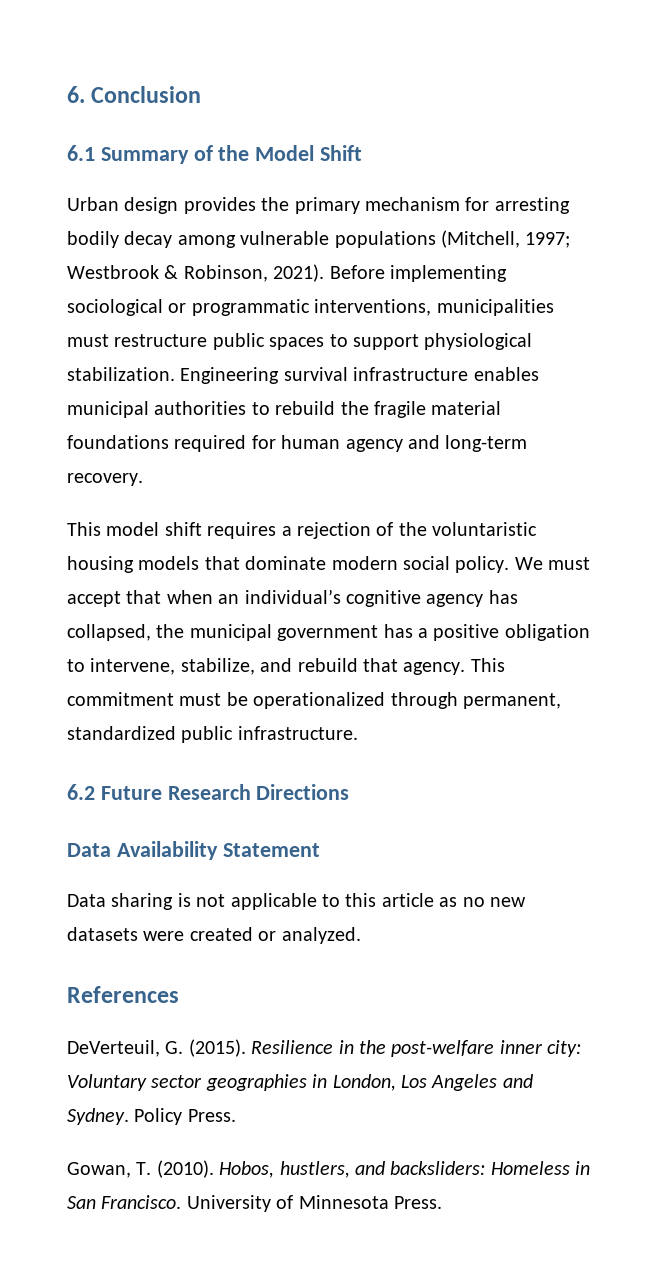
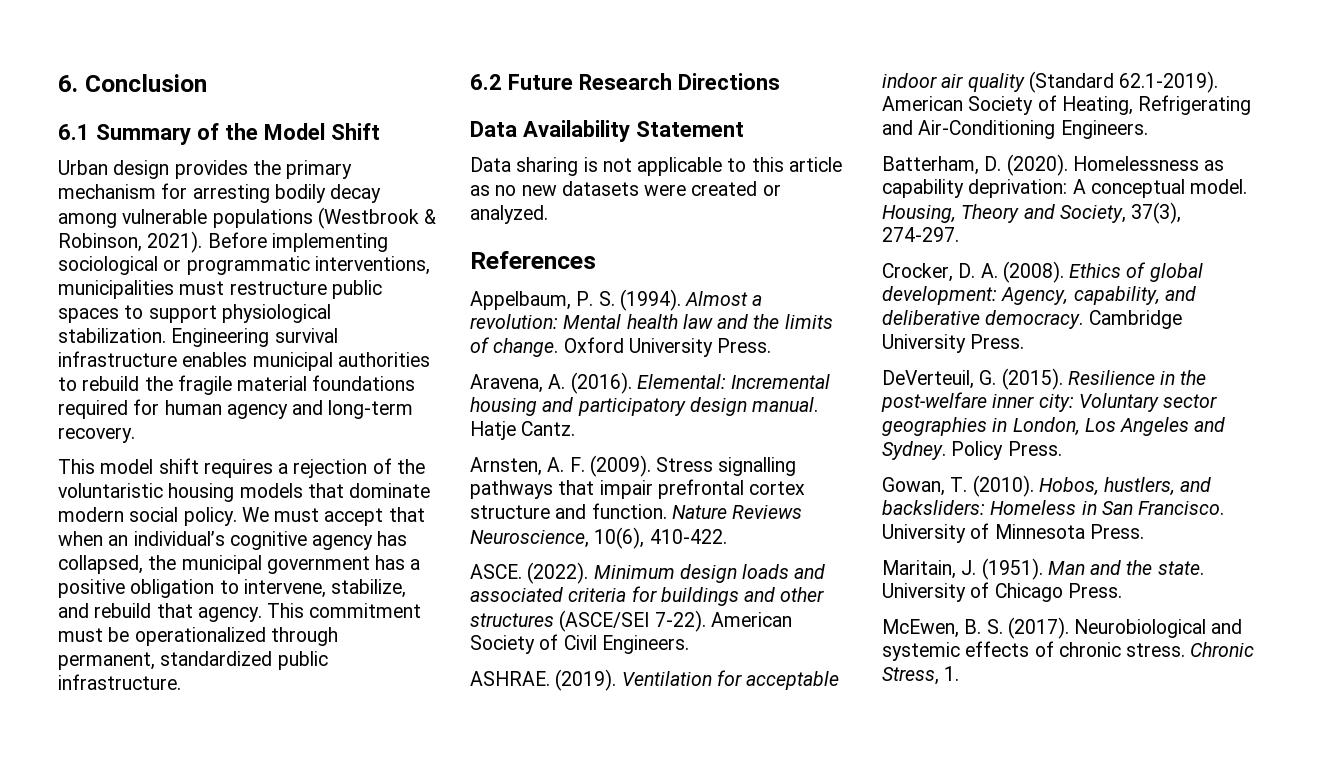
[441,230,571,248] [67,265,159,279] (Mitchell, 1997; Westbrook -> [317,207,419,229] (Westbrook
(179, 994) none -> [470,289,763,311] [470,314,833,329] [470,337,772,357] [470,372,831,394] [470,397,819,416] [470,421,576,440] [470,455,797,477] [470,479,806,499] [470,503,803,519] [470,527,727,549] [470,562,826,584] [470,586,825,606] [470,610,792,632] [470,634,689,654] [470,669,840,691] [882,71,1219,93] [882,95,1252,115] [882,120,1148,139] [882,154,1225,176] [882,179,1248,198] [882,202,1182,224] [882,227,959,242] [882,261,1203,283] [882,286,1196,305] [882,310,1182,329] [882,334,1025,353] // Appelbaum, P. S. (1994). Almost a revolution: Mental health law and the limits of change. Oxford University Press. // Aravena, A. (2016). Elemental: Incremental housing and participatory design manual. Hatje Cantz. // Arnsten, A. F. (2009). Stress signalling pathways that impair prefrontal cortex structure and function. Nature Reviews Neuroscience, 10(6), 410-422. // ASCE. (2022). Minimum design loads and associated criteria for buildings and other structures (ASCE/SEI 7-22). American Society of Civil Engineers. // ASHRAE. (2019). Ventilation for acceptable indoor air quality (Standard 62.1-2019). American Society of Heating, Refrigerating and Air-Conditioning Engineers. // Batterham, D. (2020). Homelessness as capability deprivation: A conceptual model. Housing, Theory and Society, 37(3), 274-297. // Crocker, D. A. (2008). Ethics of global development: Agency, capability, and deliberative democracy. Cambridge University Press.
(442, 1202) none -> [882,558,1204,580] [882,582,1122,602] [882,617,1243,639] [882,641,1255,661] [882,666,960,685] // Maritain, J. (1951). Man and the state. University of Chicago Press. // McEwen, B. S. (2017). Neurobiological and systemic effects of chronic stress. Chronic Stress, 1.

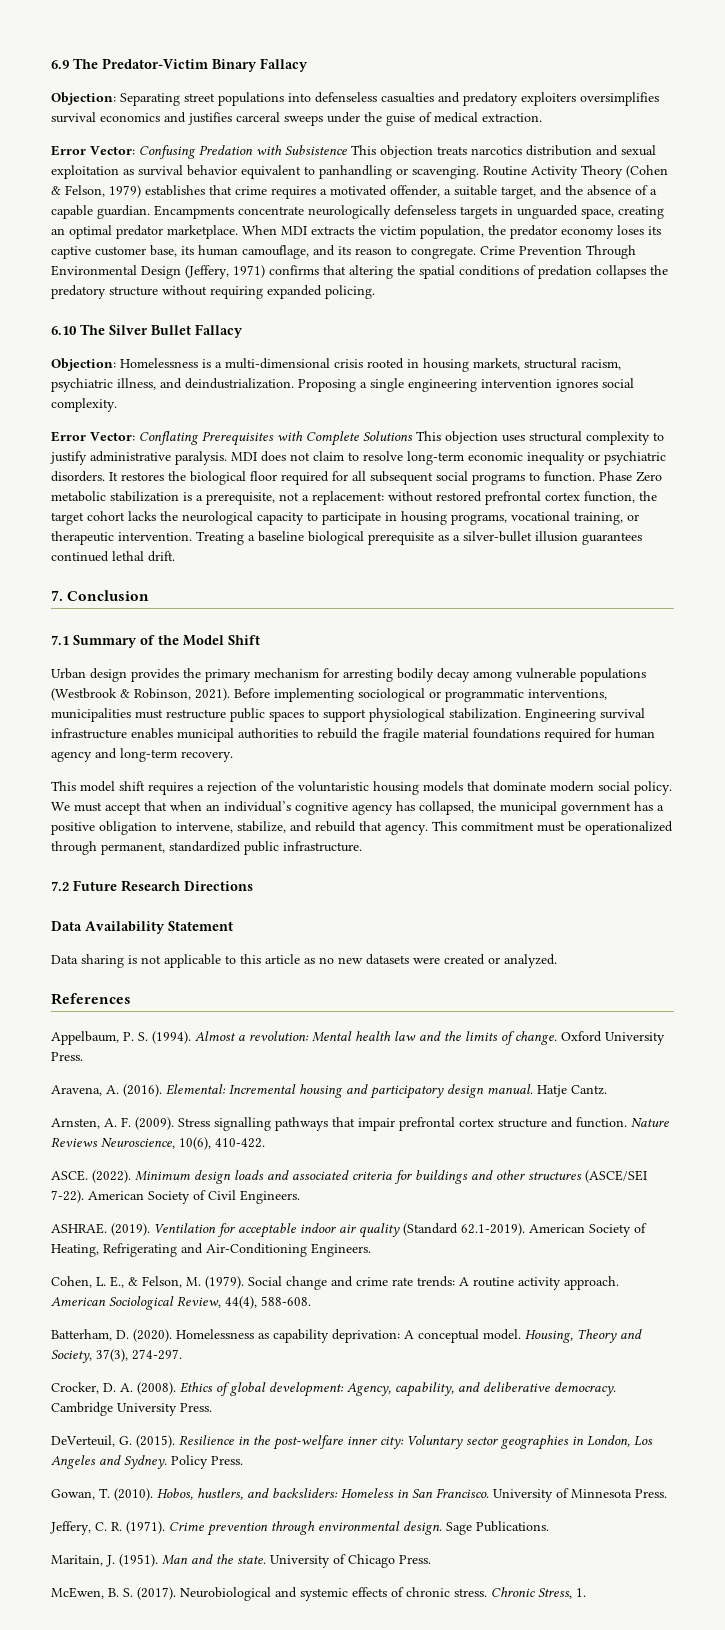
[58,75,78,92] 6. -> [51,58,308,72] [51,92,659,106] [51,112,542,126] [51,145,656,159] [51,165,668,179] [51,185,657,199] [51,205,664,219] [51,225,661,239] [51,245,636,259] [51,265,668,279] [51,285,375,299] [51,324,243,338] [51,358,621,372] [51,378,634,392] [51,398,117,412] [51,431,664,446] [50,451,666,465] [51,471,662,485] [51,491,657,505] [51,511,639,525] [51,531,642,545] [51,551,175,562] [51,590,63,601] 6.9 The Predator-Victim Binary Fallacy // Objection: Separating street populations into defenseless casualties and predatory exploiters oversimplifies survival economics and justifies carceral sweeps under the guise of medical extraction. // Error Vector: Confusing Predation with Subsistence This objection treats narcotics distribution and sexual exploitation as survival behavior equivalent to panhandling or scavenging. Routine Activity Theory (Cohen & Felson, 1979) establishes that crime requires a motivated offender, a suitable target, and the absence of a capable guardian. Encampments concentrate neurologically defenseless targets in unguarded space, creating an optimal predator marketplace. When MDI extracts the victim population, the predator economy loses its captive customer base, its human camouflage, and its reason to congregate. Crime Prevention Through Environmental Design (Jeffery, 1971) confirms that altering the spatial conditions of predation collapses the predatory structure without requiring expanded policing. // 6.10 The Silver Bullet Fallacy // Objection: Homelessness is a multi-dimensional crisis rooted in housing markets, structural racism, psychiatric illness, and deindustrialization. Proposing a single engineering intervention ignores social complexity. // Error Vector: Conflating Prerequisites with Complete Solutions This objection uses structural complexity to justify administrative paralysis. MDI does not claim to resolve long-term economic inequality or psychiatric disorders. It restores the biological floor required for all subsequent social programs to function. Phase Zero metabolic stabilization is a prerequisite, not a replacement: without restored prefrontal cortex function, the target cohort lacks the neurological capacity to participate in housing programs, vocational training, or therapeutic intervention. Treating a baseline biological prerequisite as a silver-bullet illusion guarantees continued lethal drift. // 7.
[58,124,90,140] 6.1 -> [51,635,69,645] 7.1
[470,74,502,90] 6.2 -> [51,881,69,891] 7.2
(1148, 129) none -> [51,1276,619,1290] [51,1296,311,1310] // Cohen, L. E., & Felson, M. (1979). Social change and crime rate trends: A routine activity approach. American Sociological Review, 44(4), 588-608.
(1144, 531) none -> [50,1521,549,1536] // Jeffery, C. R. (1971). Crime prevention through environmental design. Sage Publications.

